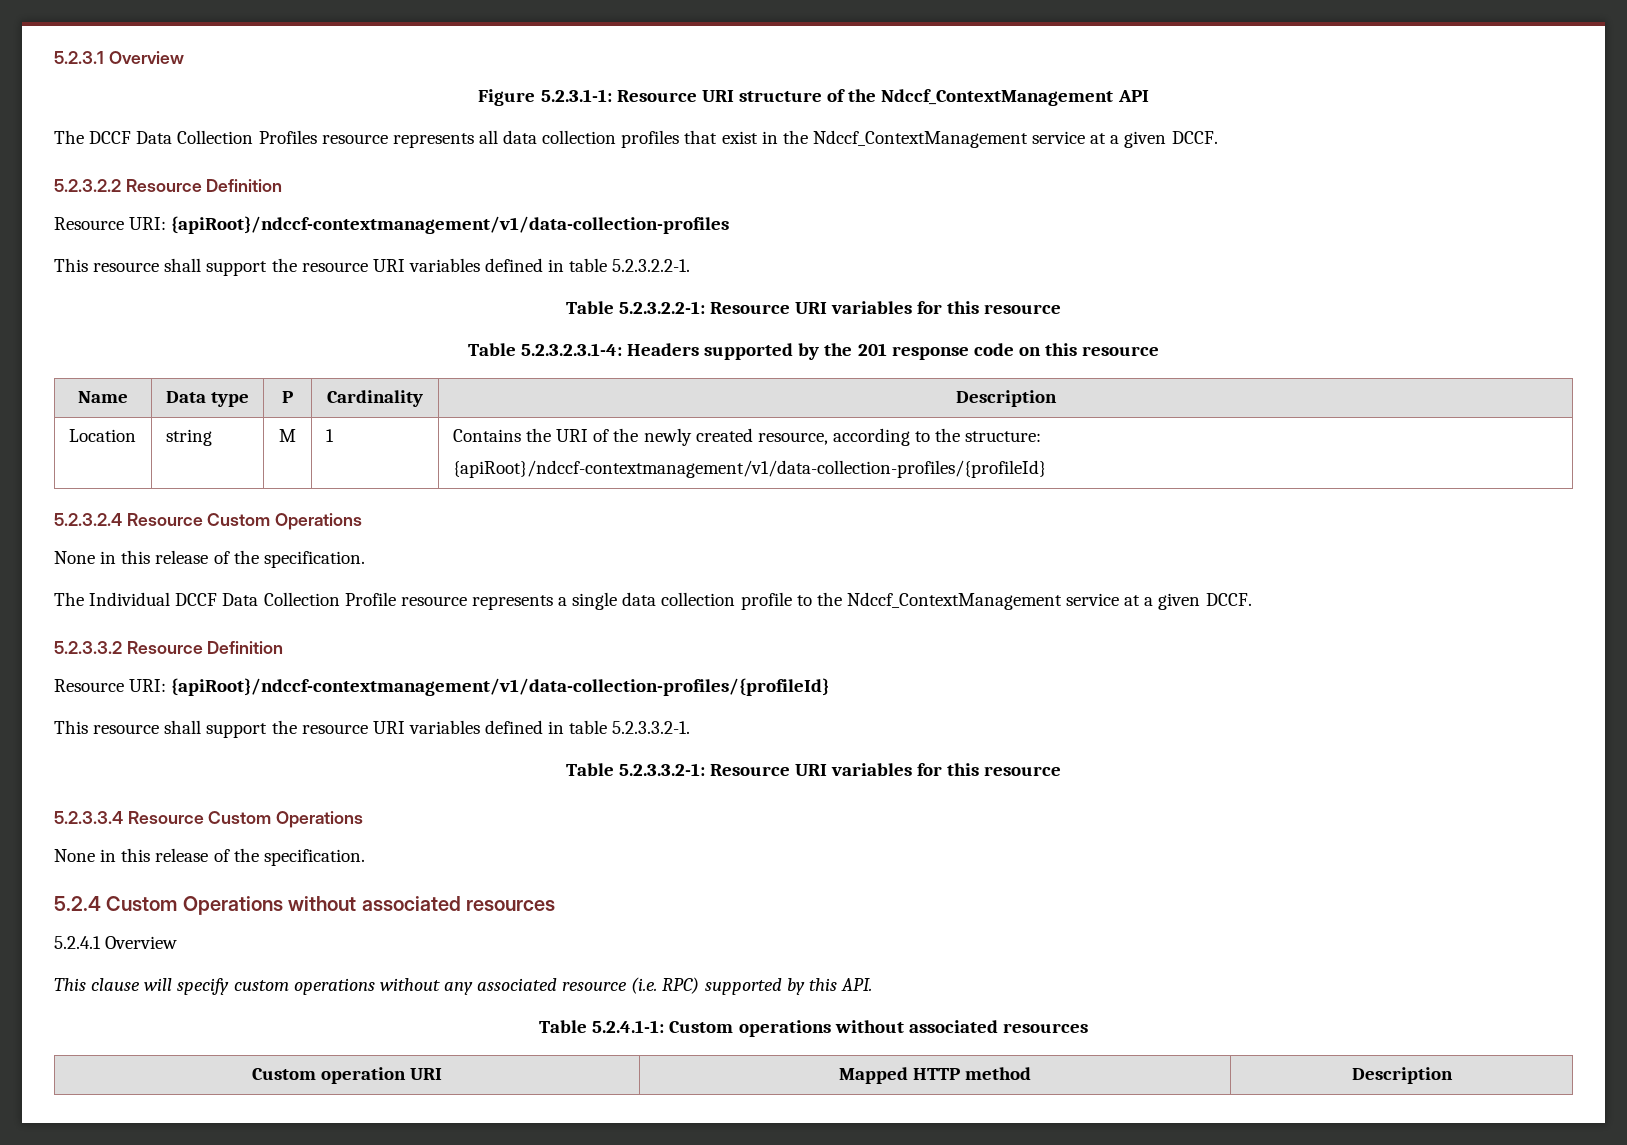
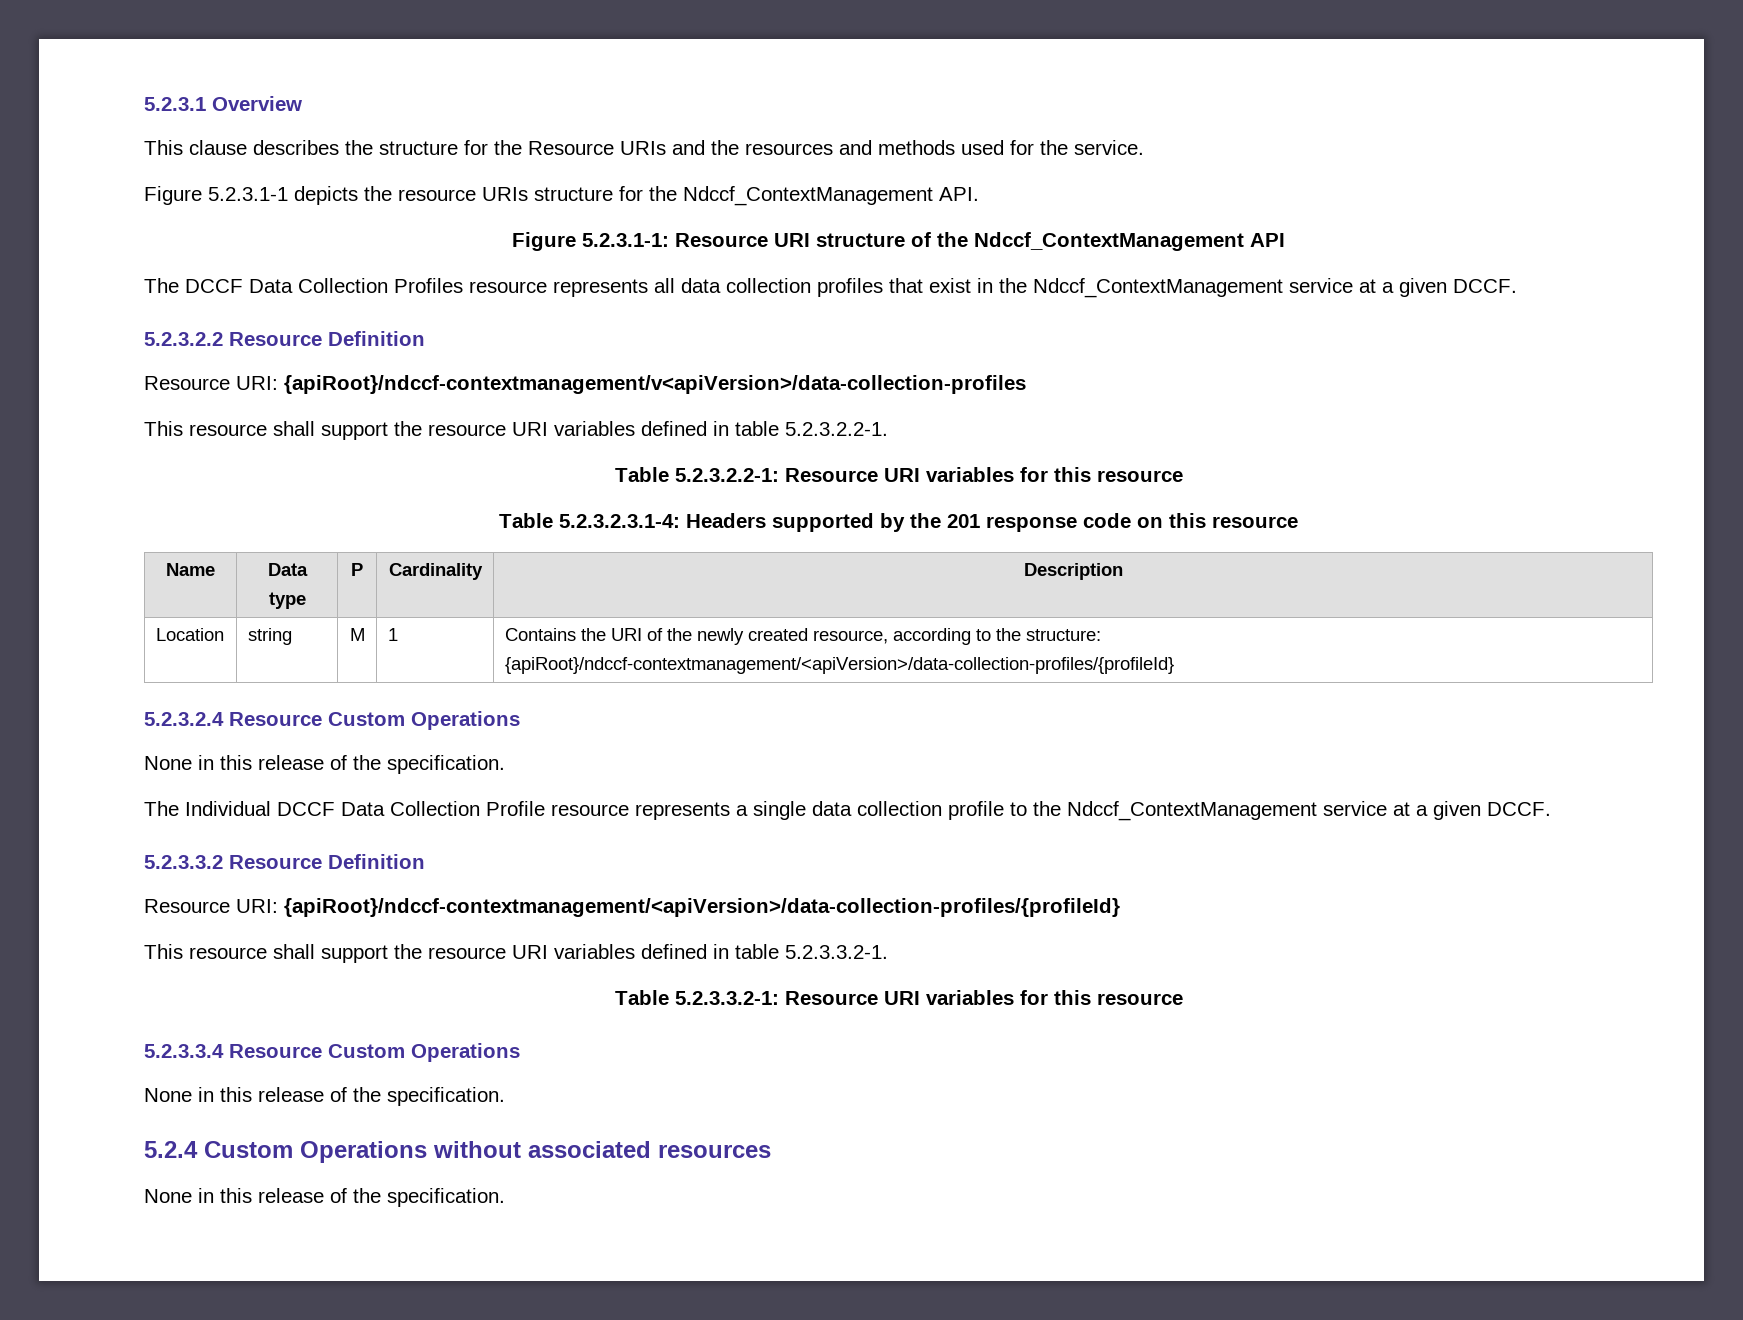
(184, 57) none -> [144,140,1144,155] [144,186,979,206] // This clause describes the structure for the Resource URIs and the resources and methods used for the service. // Figure 5.2.3.1-1 depicts the resource URIs structure for the Ndccf_ContextManagement API.
[171,216,730,234] {apiRoot}/ndccf-contextmanagement/v1/data-collection-profiles -> [284,375,1026,394] {apiRoot}/ndccf-contextmanagement/v<apiVersion>/data-collection-profiles
[452,460,1046,478] {apiRoot}/ndccf-contextmanagement/v1/data-collection-profiles/{profileId} -> [504,657,1174,674] {apiRoot}/ndccf-contextmanagement/<apiVersion>/data-collection-profiles/{profileId}
[171,678,830,696] {apiRoot}/ndccf-contextmanagement/v1/data-collection-profiles/{profileId} -> [284,898,1120,917] {apiRoot}/ndccf-contextmanagement/<apiVersion>/data-collection-profiles/{profileId}
[54,936,178,949] [54,977,872,995] [539,1020,1088,1037] [251,1067,443,1084] [838,1067,1032,1084] [1351,1067,1453,1084] 5.2.4.1 Overview // This clause will specify custom operations without any associated resource (i.e. RPC) supported by this API. // Table 5.2.4.1-1: Custom operations without associated resources // Custom operation URI | Mapped HTTP method | Description -> [144,1188,505,1207] None in this release of the specification.

